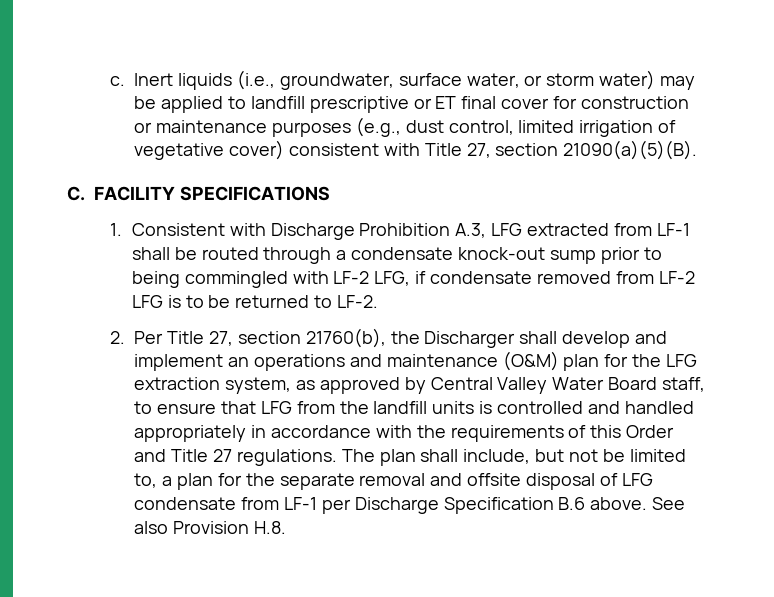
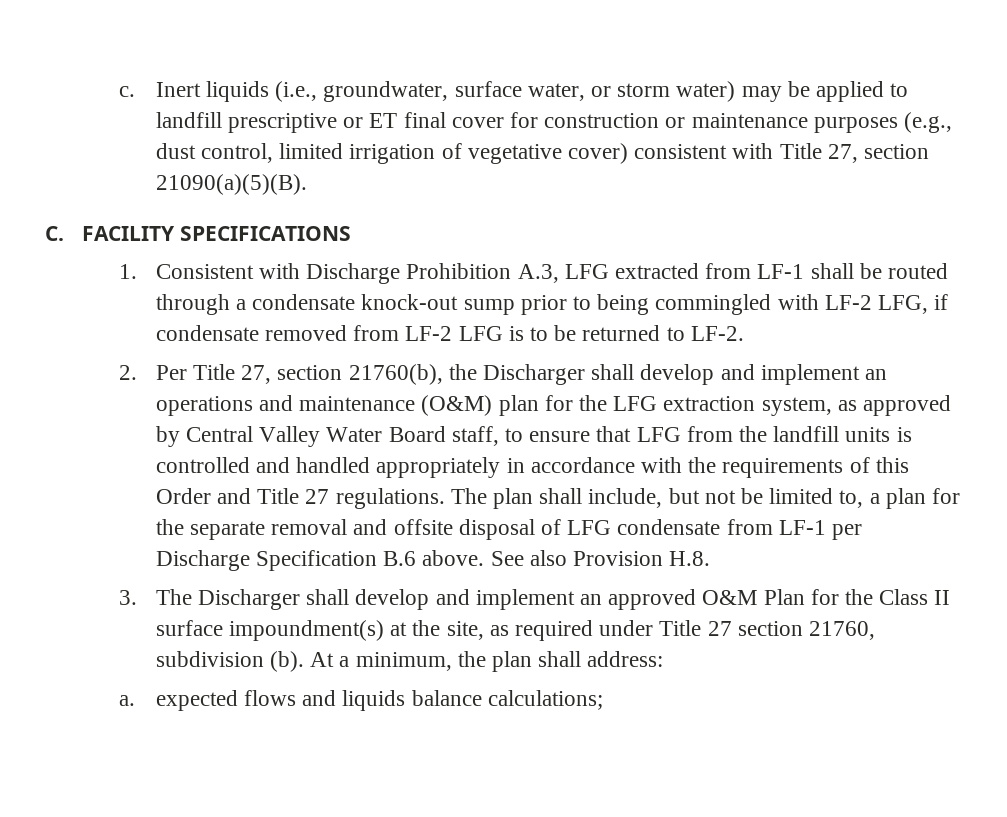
(286, 527) none -> [118,589,951,610] [155,620,876,641] [155,651,664,672] [118,690,603,711] // 3. The Discharger shall develop and implement an approved O&M Plan for the Class II surface impoundment(s) at the site, as required under Title 27 section 21760, subdivision (b). At a minimum, the plan shall address: // a. expected flows and liquids balance calculations;

